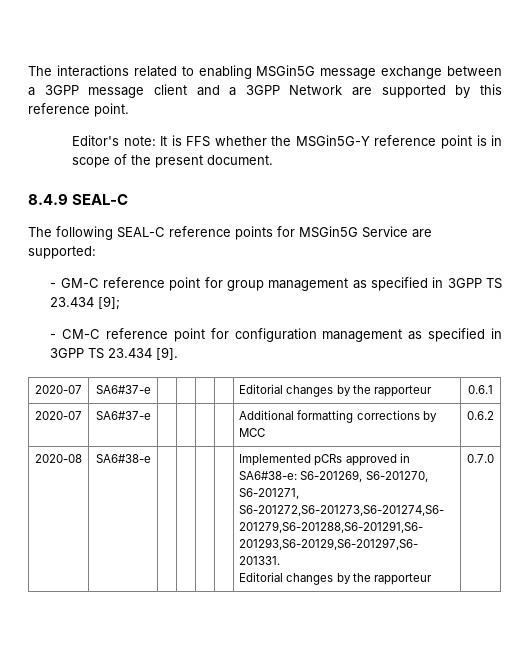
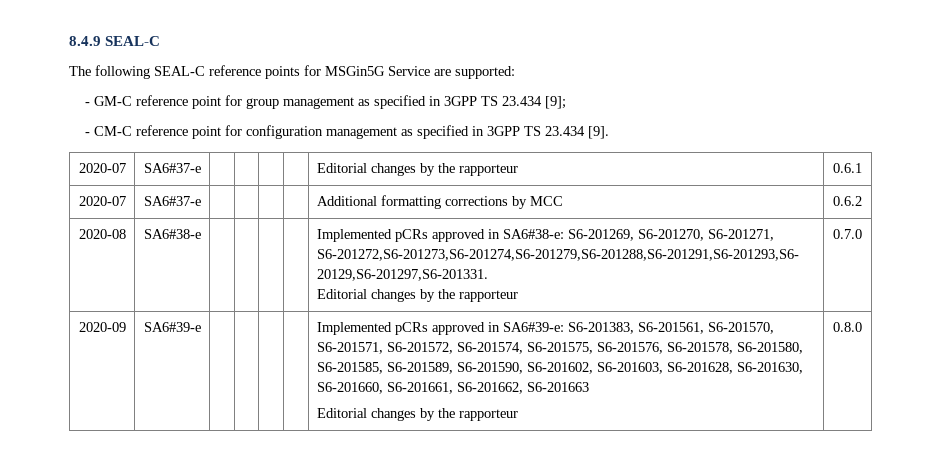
[28,65,502,79] [28,84,502,98] [28,103,129,117] [72,135,502,149] [72,154,274,168] The interactions related to enabling MSGin5G message exchange between a 3GPP message client and a 3GPP Network are supported by this reference point. // Editor's note: It is FFS whether the MSGin5G-Y reference point is in scope of the present document. // -> (69, 41) none
(494, 458) none -> [78,322,126,332] [143,322,201,332] [316,322,774,335] [316,342,803,354] [316,362,803,374] [316,382,589,394] [316,408,518,421] [833,322,862,332] // 2020-09 | SA6#39-e | | | | | Implemented pCRs approved in SA6#39-e: S6-201383, S6-201561, S6-201570, S6-201571, S6-201572, S6-201574, S6-201575, S6-201576, S6-201578, S6-201580, S6-201585, S6-201589, S6-201590, S6-201602, S6-201603, S6-201628, S6-201630, S6-201660, S6-201661, S6-201662, S6-201663 // Editorial changes by the rapporteur | 0.8.0

